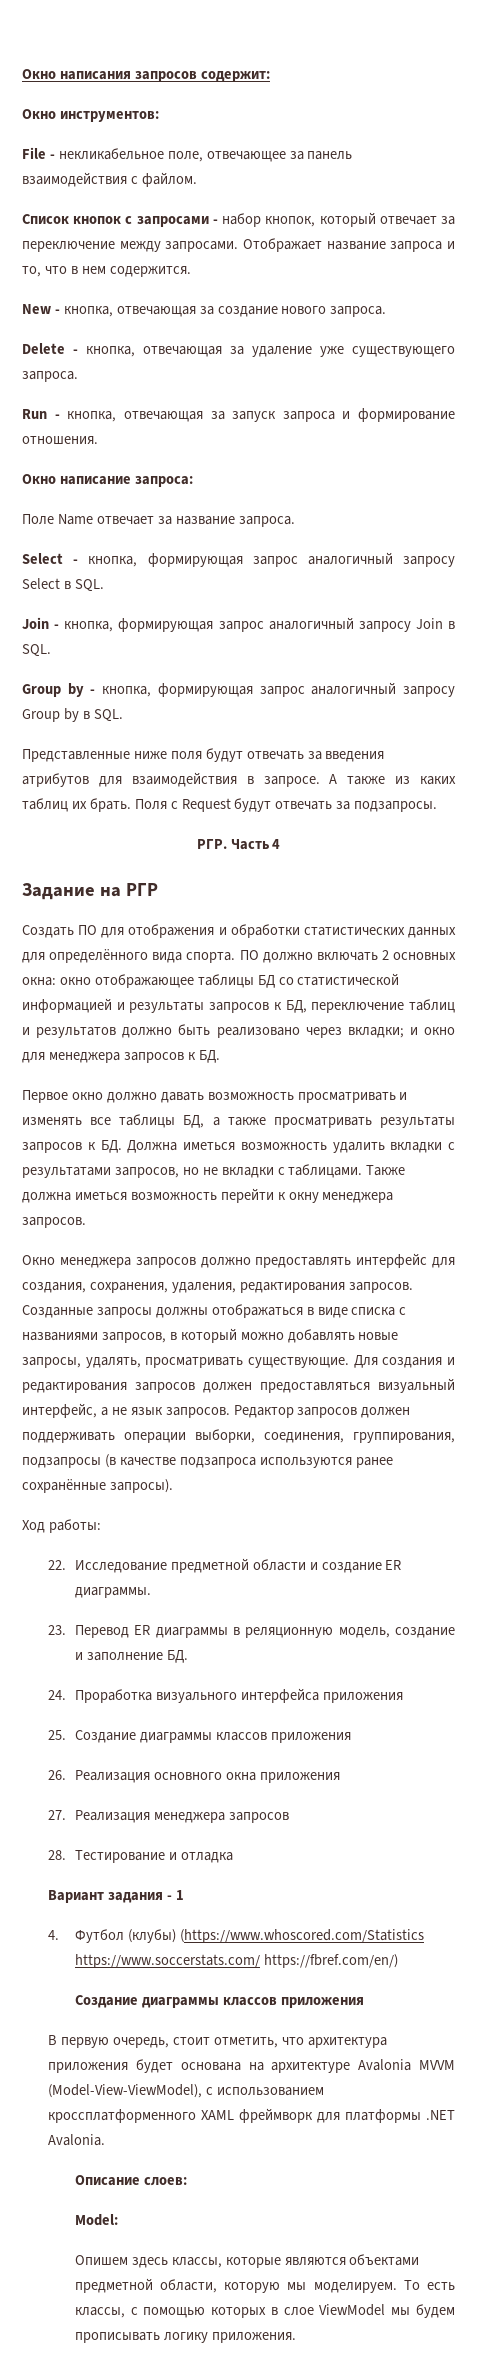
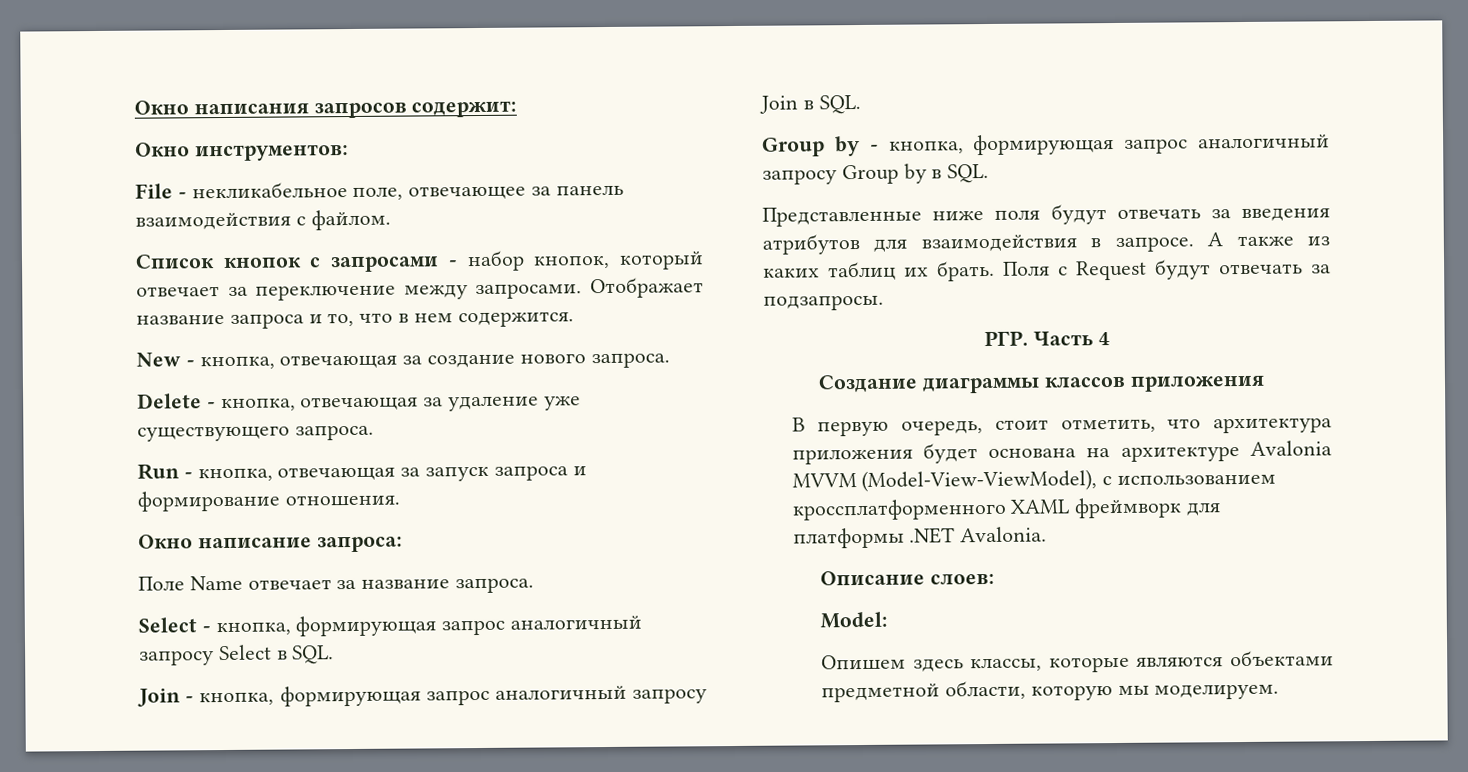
[22,883,158,900] [22,924,456,938] [22,949,456,963] [22,973,400,988] [22,998,456,1013] [22,1024,455,1038] [22,1050,220,1063] [22,1090,408,1103] [22,1114,455,1128] [22,1140,455,1153] [22,1164,406,1178] [22,1188,394,1203] [22,1217,86,1228] [22,1253,455,1268] [22,1282,413,1293] [22,1304,407,1318] [22,1328,399,1343] [22,1355,456,1368] [22,1378,455,1393] [22,1403,411,1418] [22,1429,455,1443] [22,1454,393,1468] [22,1479,173,1493] [22,1519,101,1533] [48,1558,402,1573] [74,1587,151,1598] [48,1625,455,1638] [74,1650,188,1663] [48,1688,403,1703] [48,1730,351,1743] [48,1770,340,1783] [48,1810,289,1823] [48,1850,233,1863] [48,1890,185,1903] [48,1929,424,1943] [74,1954,398,1968] // Задание на РГР // Создать ПО для отображения и обработки статистических данных для определённого вида спорта. ПО должно включать 2 основных окна: окно отображающее таблицы БД со статистической информацией и результаты запросов к БД, переключение таблиц и результатов должно быть реализовано через вкладки; и окно для менеджера запросов к БД. // Первое окно должно давать возможность просматривать и изменять все таблицы БД, а также просматривать результаты запросов к БД. Должна иметься возможность удалить вкладки с результатами запросов, но не вкладки с таблицами. Также должна иметься возможность перейти к окну менеджера запросов. // Окно менеджера запросов должно предоставлять интерфейс для создания, сохранения, удаления, редактирования запросов. Созданные запросы должны отображаться в виде списка с названиями запросов, в который можно добавлять новые запросы, удалять, просматривать существующие. Для создания и редактирования запросов должен предоставляться визуальный интерфейс, а не язык запросов. Редактор запросов должен поддерживать операции выборки, соединения, группирования, подзапросы (в качестве подзапроса используются ранее сохранённые запросы). // Ход работы: // 22. Исследование предметной области и создание ER диаграммы. // 23. Перевод ER диаграммы в реляционную модель, создание и заполнение БД. // 24. Проработка визуального интерфейса приложения // 25. Создание диаграммы классов приложения // 26. Реализация основного окна приложения // 27. Реализация менеджера запросов // 28. Тестирование и отладка // Вариант задания - 1 // 4. Футбол (клубы) (https://www.whoscored.com/Statistics https://www.soccerstats.com/ https://fbref.com/en/) -> (1110, 339) none
[403,2280,455,2290] [74,2304,455,2318] [74,2332,296,2343] То есть классы, с помощью которых в слое ViewModel мы будем прописывать логику приложения. -> (1280, 691) none

